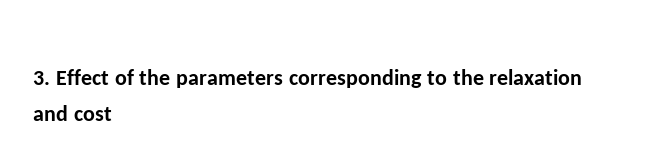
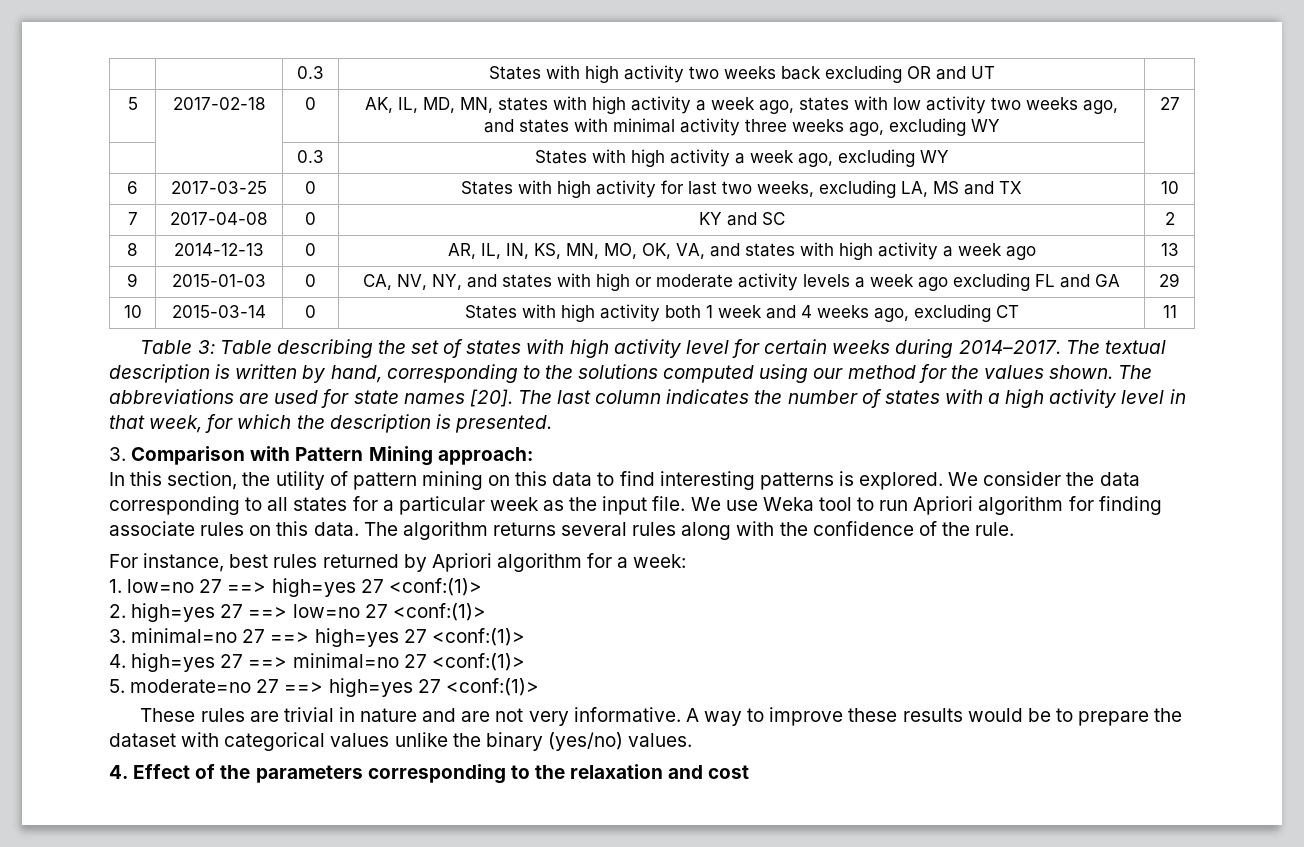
[33,71,50,85] 3. -> [297,66,324,79] [488,65,995,83] [127,97,138,110] [172,97,266,110] [305,97,316,110] [365,96,1118,114] [483,118,1000,136] [1159,97,1180,110] [297,150,324,163] [534,149,949,167] [127,181,138,194] [171,181,267,194] [305,181,316,194] [461,180,1022,198] [1160,181,1179,194] [127,212,138,225] [170,212,268,225] [305,212,316,225] [698,212,785,226] [1164,212,1175,225] [127,243,138,256] [174,243,264,256] [305,243,316,256] [447,242,1036,260] [1160,243,1179,256] [127,273,138,287] [172,274,266,287] [305,274,316,287] [363,273,1120,291] [1159,273,1180,287] [123,305,142,318] [172,305,266,318] [305,305,316,318] [464,304,1019,322] [1162,305,1177,318] [140,339,1166,358] [109,364,1153,383] [109,389,1186,408] [109,414,552,433] [109,446,533,466] [109,471,1140,490] [109,496,1162,515] [109,521,1015,540] [109,553,687,572] [109,578,482,597] [109,603,486,622] [109,628,525,647] [109,653,525,672] [109,678,539,697] [140,707,1183,726] [109,732,693,751] [109,765,128,779] | | 0.3 | States with high activity two weeks back excluding OR and UT | // 5 | 2017-02-18 | 0 | AK, IL, MD, MN, states with high activity a week ago, states with low activity two weeks ago, and states with minimal activity three weeks ago, excluding WY | 27 // | | 0.3 | States with high activity a week ago, excluding WY | // 6 | 2017-03-25 | 0 | States with high activity for last two weeks, excluding LA, MS and TX | 10 // 7 | 2017-04-08 | 0 | KY and SC | 2 // 8 | 2014-12-13 | 0 | AR, IL, IN, KS, MN, MO, OK, VA, and states with high activity a week ago | 13 // 9 | 2015-01-03 | 0 | CA, NV, NY, and states with high or moderate activity levels a week ago excluding FL and GA | 29 // 10 | 2015-03-14 | 0 | States with high activity both 1 week and 4 weeks ago, excluding CT | 11 // Table 3: Table describing the set of states with high activity level for certain weeks during 2014–2017. The textual description is written by hand, corresponding to the solutions computed using our method for the values shown. The abbreviations are used for state names [20]. The last column indicates the number of states with a high activity level in that week, for which the description is presented. // 3. Comparison with Pattern Mining approach: // In this section, the utility of pattern mining on this data to find interesting patterns is explored. We consider the data corresponding to all states for a particular week as the input file. We use Weka tool to run Apriori algorithm for finding associate rules on this data. The algorithm returns several rules along with the confidence of the rule. // For instance, best rules returned by Apriori algorithm for a week: // 1. low=no 27 ==> high=yes 27 <conf:(1)> // 2. high=yes 27 ==> low=no 27 <conf:(1)> // 3. minimal=no 27 ==> high=yes 27 <conf:(1)> // 4. high=yes 27 ==> minimal=no 27 <conf:(1)> // 5. moderate=no 27 ==> high=yes 27 <conf:(1)> // These rules are trivial in nature and are not very informative. A way to improve these results would be to prepare the dataset with categorical values unlike the binary (yes/no) values. // 4.

